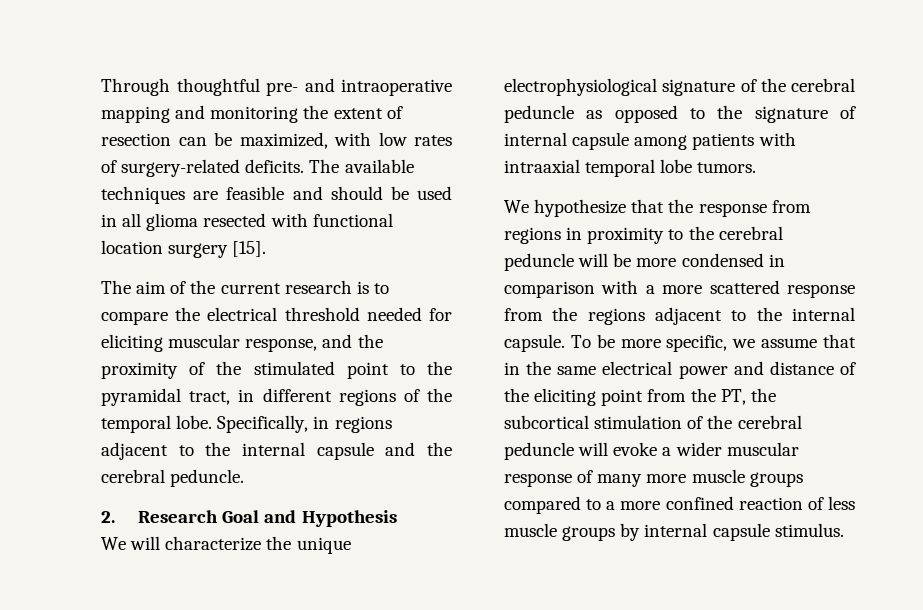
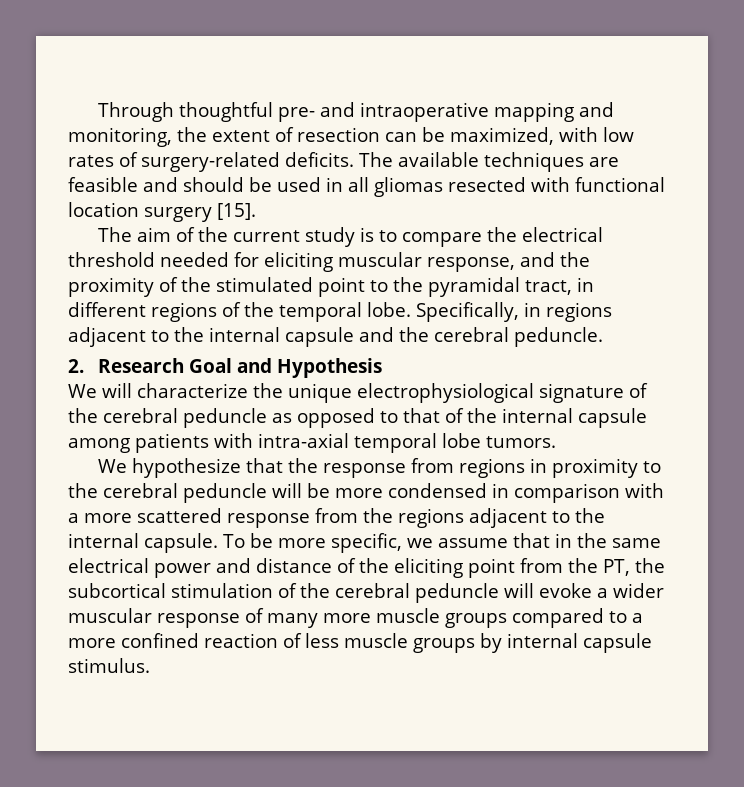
[210,106,299,123] monitoring -> [68,127,172,147] monitoring,
[146,213,199,231] glioma -> [374,177,443,197] gliomas
[284,280,352,294] research -> [304,227,355,247] study
[717,105,856,123] the signature of -> [403,408,497,423] that of the
[504,159,580,173] intraaxial -> [258,433,349,448] intra-axial

